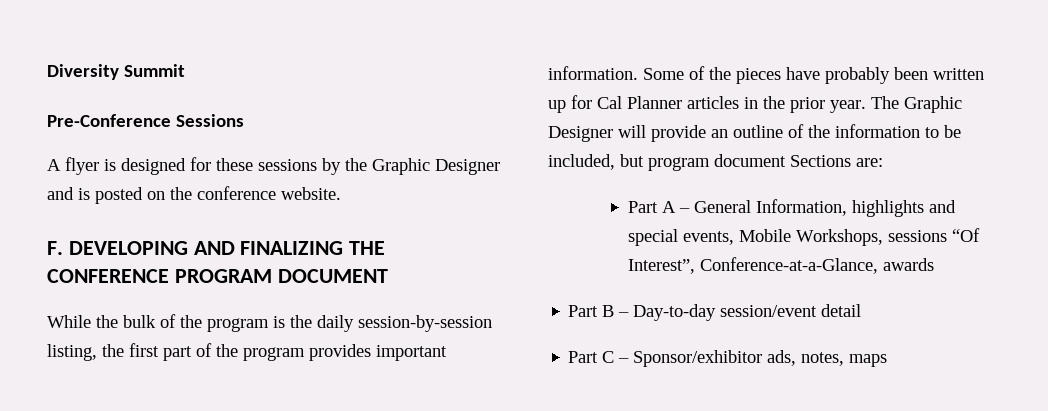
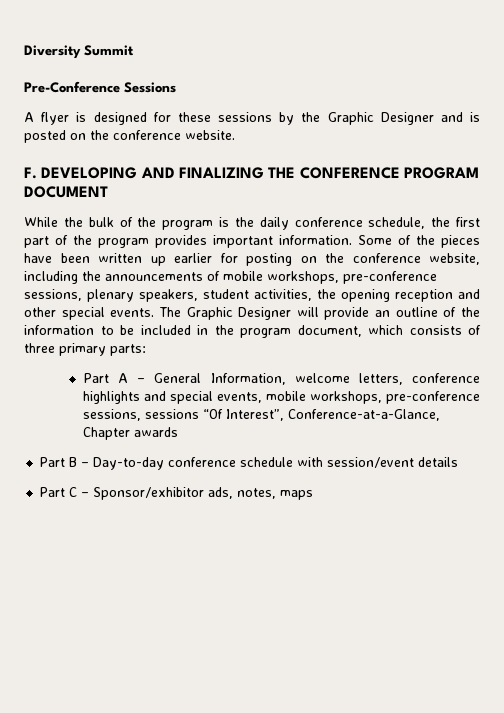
[358,315,492,332] [47,344,97,361] session-by-session listing, -> [294,217,426,229] conference schedule,
[825,67,890,84] probably -> (52, 258) none
[571,95,866,113] for Cal Planner articles in the prior year. -> [174,253,480,266] [24,271,437,284] [24,289,480,302] [24,307,155,320] earlier for posting on the conference website, including the announcements of mobile workshops, pre-conference sessions, plenary speakers, student activities, the opening reception and other special events.
[548,154,883,171] included, but program document Sections are: -> [140,325,481,338] [24,343,146,356] included in the program document, which consists of three primary parts:
(847, 207) none -> [294,373,481,385] welcome letters, conference
[738,229,883,246] Mobile Workshops, -> [265,391,480,404] [82,409,141,421] mobile workshops, pre-conference sessions,
(878, 265) none -> [82,427,130,440] Chapter
[720,304,862,317] session/event detail -> [168,457,459,468] conference schedule with session/event details

